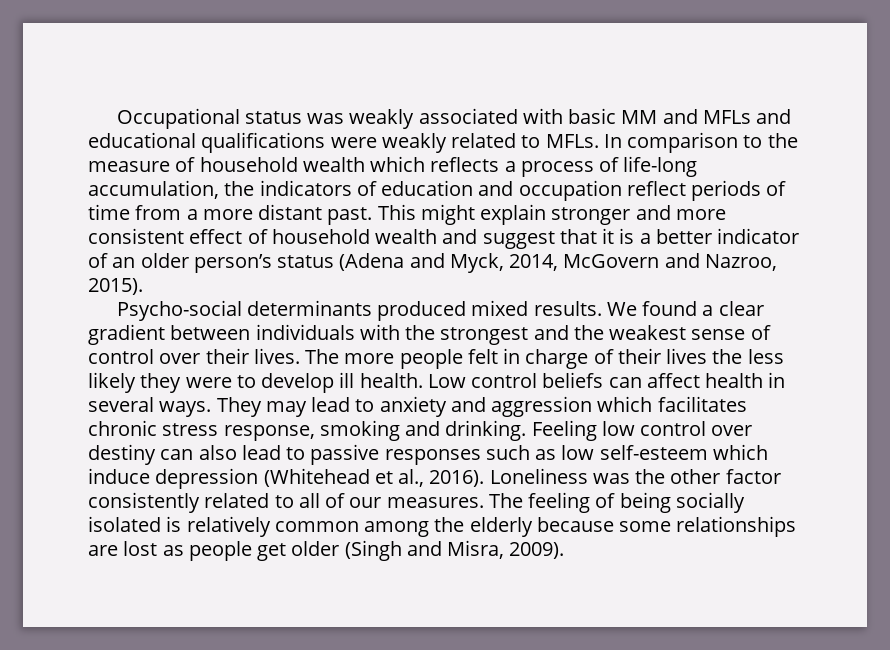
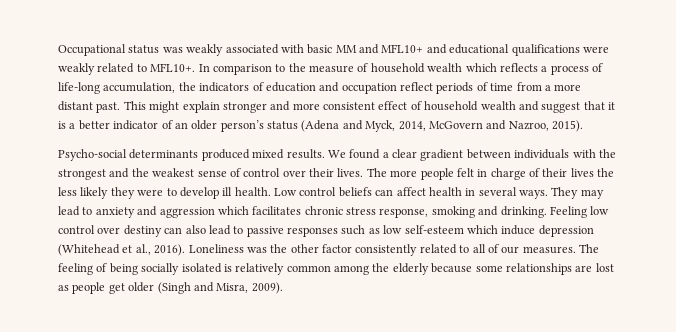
[702,110,751,124] MFLs -> [381,44,424,53] MFL10+
[545,134,599,148] MFLs. -> [150,63,196,72] MFL10+.

